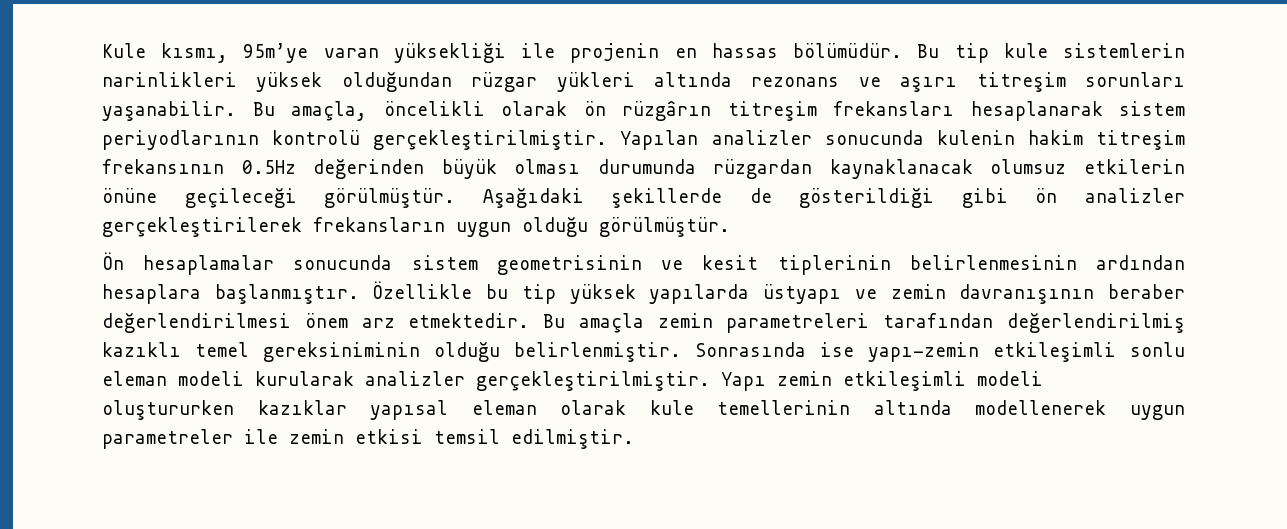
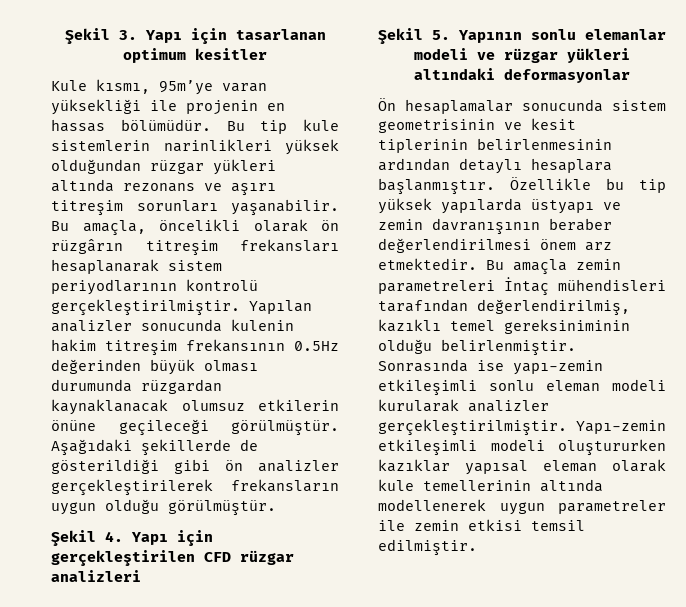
(102, 50) none -> [64,28,326,44] [123,48,267,63] Şekil 3. Yapı için tasarlanan optimum kesitler //
(730, 227) none -> [51,530,213,546] [51,550,294,566] [51,570,141,582] [378,28,666,44] [414,48,630,63] [414,68,630,83] // Şekil 4. Yapı için gerçekleştirilen CFD rüzgar analizleri // Şekil 5. Yapının sonlu elemanlar modeli ve rüzgar yükleri altındaki deformasyonlar
(1185, 262) none -> [459,158,522,174] detaylı
[883,313,1186,333] tarafından değerlendirilmiş -> [504,277,666,296] [378,299,630,316] İntaç mühendisleri tarafından değerlendirilmiş,
[721,371,832,391] Yapı zemin -> [576,420,666,434] Yapı-zemin

